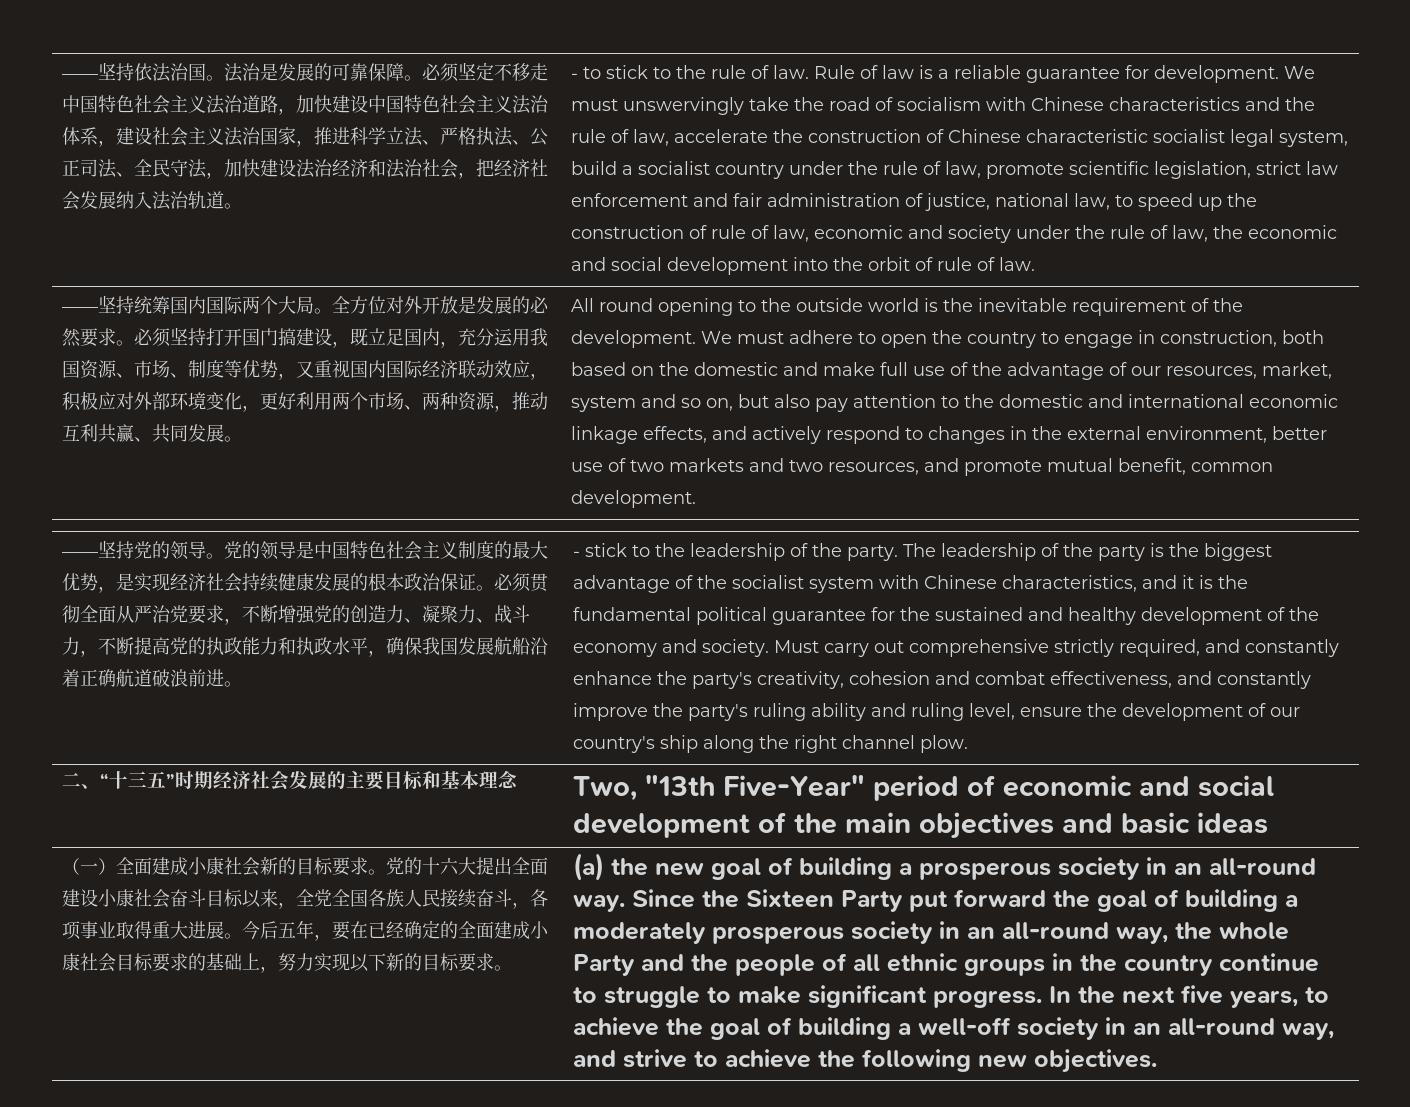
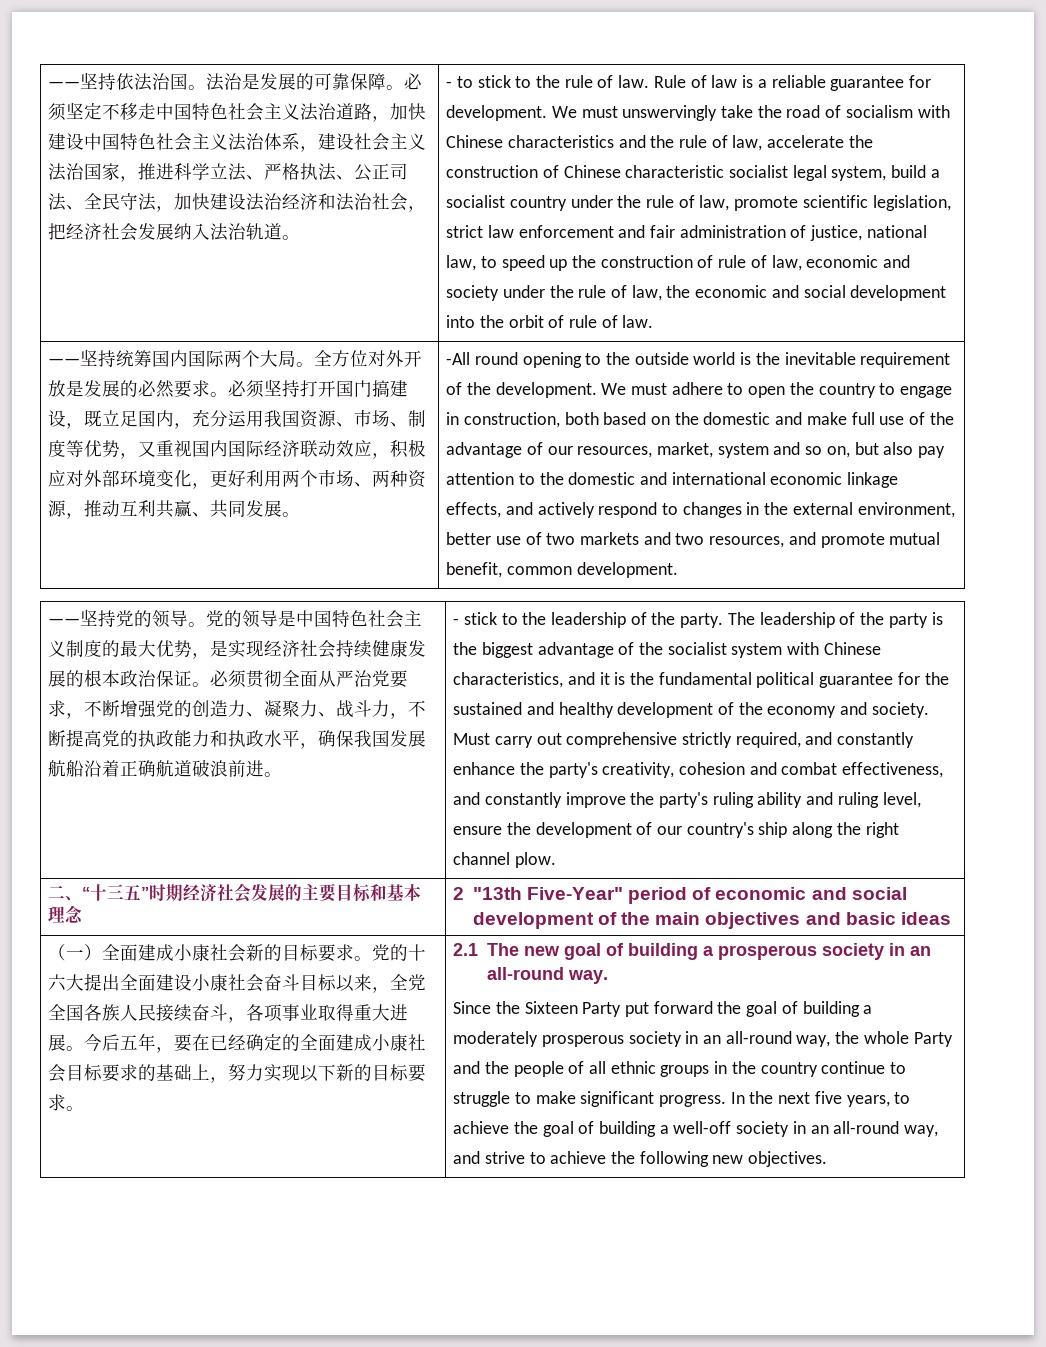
[570,298,594,312] All -> [446,352,471,365] -All
[572,776,637,801] Two, -> [453,887,465,900] 2
[572,853,648,881] (a) the -> [453,943,519,956] 2.1 The
(625, 903) none -> (608, 977) //

